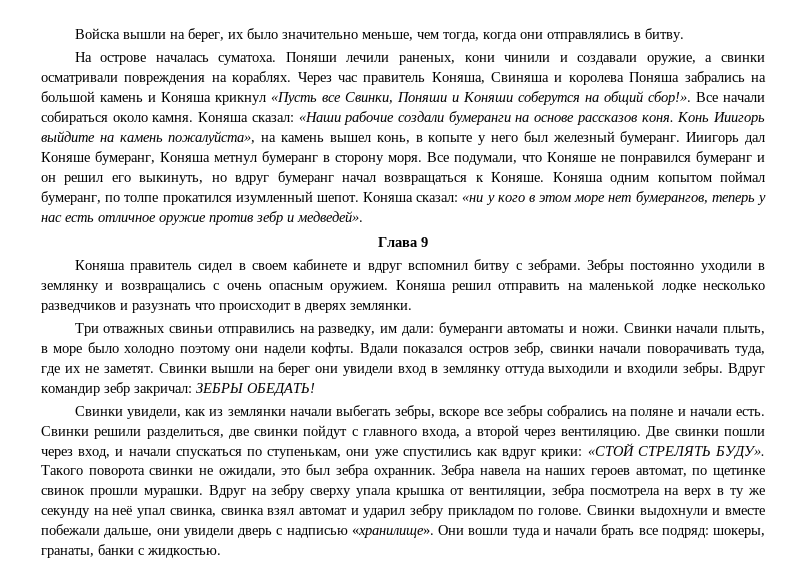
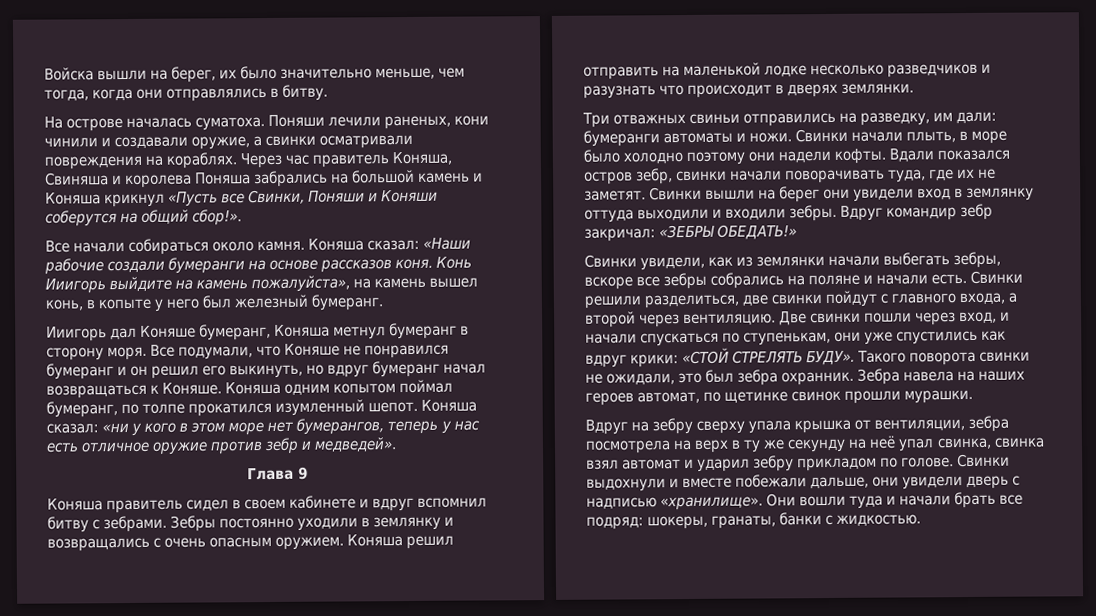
(691, 98) none -> (243, 217) //
(681, 138) none -> (385, 302) //
[196,383,315,396] ЗЕБРЫ ОБЕДАТЬ! -> [659,224,798,240] «ЗЕБРЫ ОБЕДАТЬ!»
(203, 493) none -> (974, 396) //

